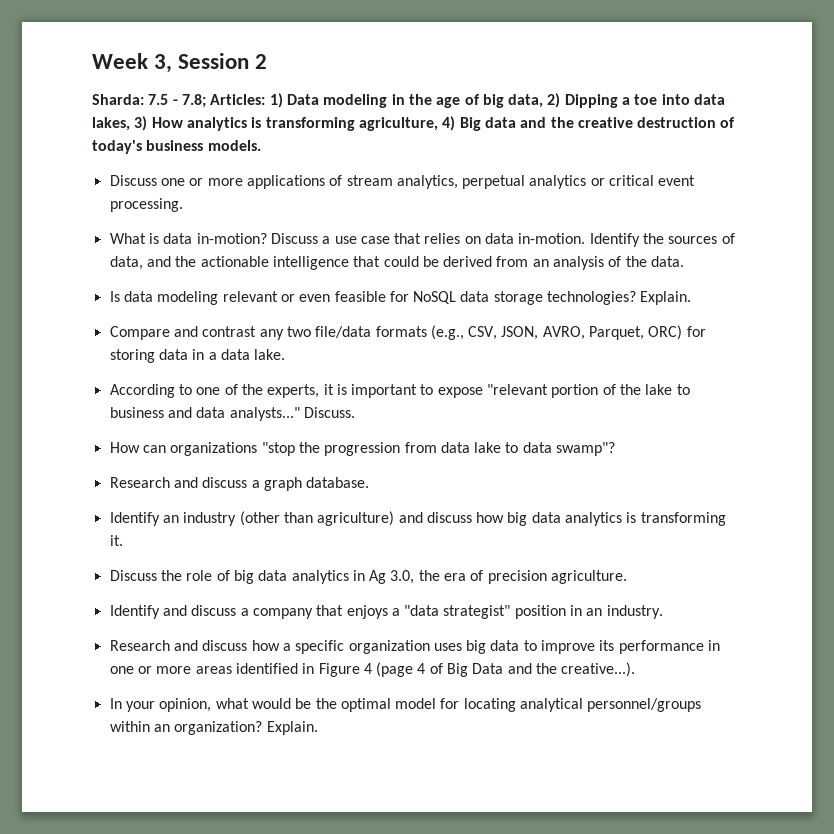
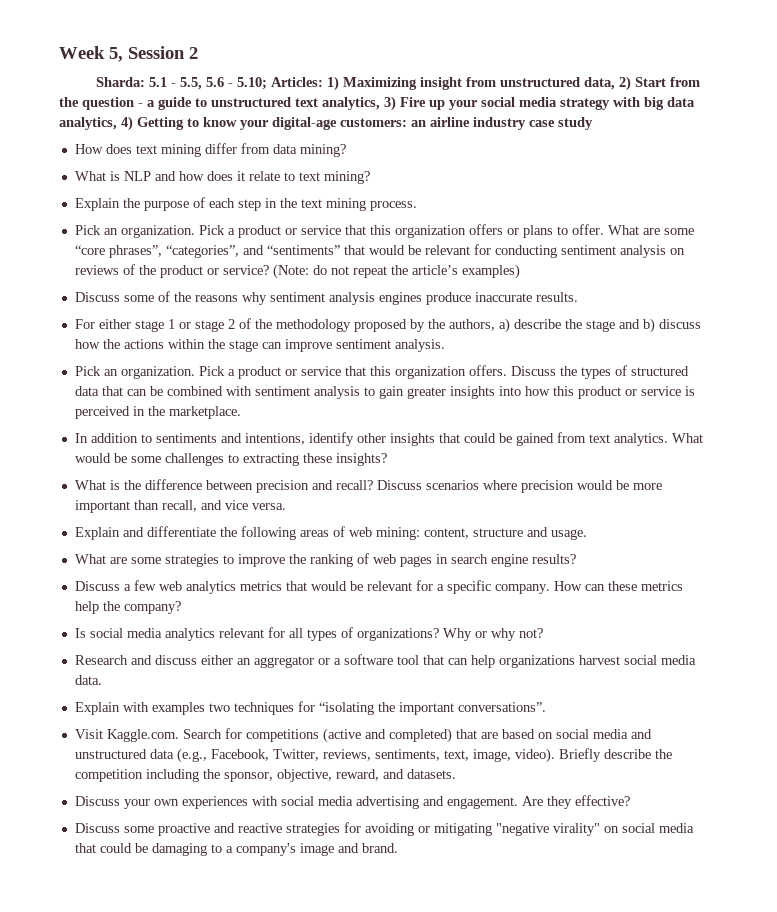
[154,54,173,73] 3, -> [109,47,123,62] 5,
[148,93,726,108] [92,116,736,131] [92,140,261,154] [109,175,696,189] [109,198,183,212] [109,233,735,247] [109,256,685,270] [109,291,692,305] [109,325,706,340] [109,349,286,363] [109,384,690,398] [109,407,355,421] [109,442,616,456] [109,477,370,491] [109,511,726,526] [109,535,123,546] [109,570,628,584] [109,605,663,619] [109,640,721,654] [109,662,636,677] [109,698,702,712] [109,721,318,735] 7.5 - 7.8; Articles: 1) Data modeling in the age of big data, 2) Dipping a toe into data lakes, 3) How analytics is transforming agriculture, 4) Big data and the creative destruction of today's business models. // Discuss one or more applications of stream analytics, perpetual analytics or critical event processing. // What is data in-motion? Discuss a use case that relies on data in-motion. Identify the sources of data, and the actionable intelligence that could be derived from an analysis of the data. // Is data modeling relevant or even feasible for NoSQL data storage technologies? Explain. // Compare and contrast any two file/data formats (e.g., CSV, JSON, AVRO, Parquet, ORC) for storing data in a data lake. // According to one of the experts, it is important to expose "relevant portion of the lake to business and data analysts..." Discuss. // How can organizations "stop the progression from data lake to data swamp"? // Research and discuss a graph database. // Identify an industry (other than agriculture) and discuss how big data analytics is transforming it. // Discuss the role of big data analytics in Ag 3.0, the era of precision agriculture. // Identify and discuss a company that enjoys a "data strategist" position in an industry. // Research and discuss how a specific organization uses big data to improve its performance in one or more areas identified in Figure 4 (page 4 of Big Data and the creative...). // In your opinion, what would be the optimal model for locating analytical personnel/groups within an organization? Explain. -> [149,76,701,91] [59,96,695,111] [59,116,593,131] [74,143,346,157] [74,171,370,184] [74,197,417,211] [74,224,694,238] [74,244,685,258] [74,264,520,279] [74,291,578,305] [74,318,701,333] [74,339,445,352] [74,365,689,379] [74,386,695,399] [74,406,241,419] [74,432,703,446] [74,453,387,466] [74,479,662,493] [74,500,286,513] [74,526,587,540] [74,553,576,567] [74,580,683,594] [74,601,181,614] [74,627,543,641] [74,654,696,668] [74,675,102,685] [74,701,546,715] [74,728,652,743] [74,748,672,763] [74,769,456,782] [74,795,630,809] [74,822,694,836] [74,843,398,856] 5.1 - 5.5, 5.6 - 5.10; Articles: 1) Maximizing insight from unstructured data, 2) Start from the question - a guide to unstructured text analytics, 3) Fire up your social media strategy with big data analytics, 4) Getting to know your digital-age customers: an airline industry case study // How does text mining differ from data mining? // What is NLP and how does it relate to text mining? // Explain the purpose of each step in the text mining process. // Pick an organization. Pick a product or service that this organization offers or plans to offer. What are some “core phrases”, “categories”, and “sentiments” that would be relevant for conducting sentiment analysis on reviews of the product or service? (Note: do not repeat the article’s examples) // Discuss some of the reasons why sentiment analysis engines produce inaccurate results. // For either stage 1 or stage 2 of the methodology proposed by the authors, a) describe the stage and b) discuss how the actions within the stage can improve sentiment analysis. // Pick an organization. Pick a product or service that this organization offers. Discuss the types of structured data that can be combined with sentiment analysis to gain greater insights into how this product or service is perceived in the marketplace. // In addition to sentiments and intentions, identify other insights that could be gained from text analytics. What would be some challenges to extracting these insights? // What is the difference between precision and recall? Discuss scenarios where precision would be more important than recall, and vice versa. // Explain and differentiate the following areas of web mining: content, structure and usage. // What are some strategies to improve the ranking of web pages in search engine results? // Discuss a few web analytics metrics that would be relevant for a specific company. How can these metrics help the company? // Is social media analytics relevant for all types of organizations? Why or why not? // Research and discuss either an aggregator or a software tool that can help organizations harvest social media data. // Explain with examples two techniques for “isolating the important conversations”. // Visit Kaggle.com. Search for competitions (active and completed) that are based on social media and unstructured data (e.g., Facebook, Twitter, reviews, sentiments, text, image, video). Briefly describe the competition including the sponsor, objective, reward, and datasets. // Discuss your own experiences with social media advertising and engagement. Are they effective? // Discuss some proactive and reactive strategies for avoiding or mitigating "negative virality" on social media that could be damaging to a company's image and brand.

